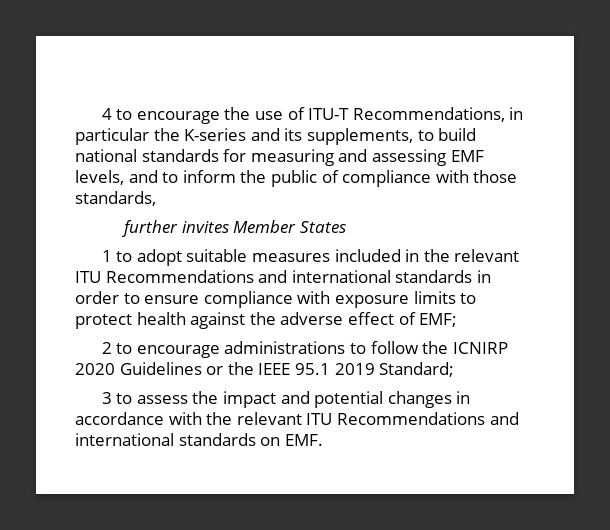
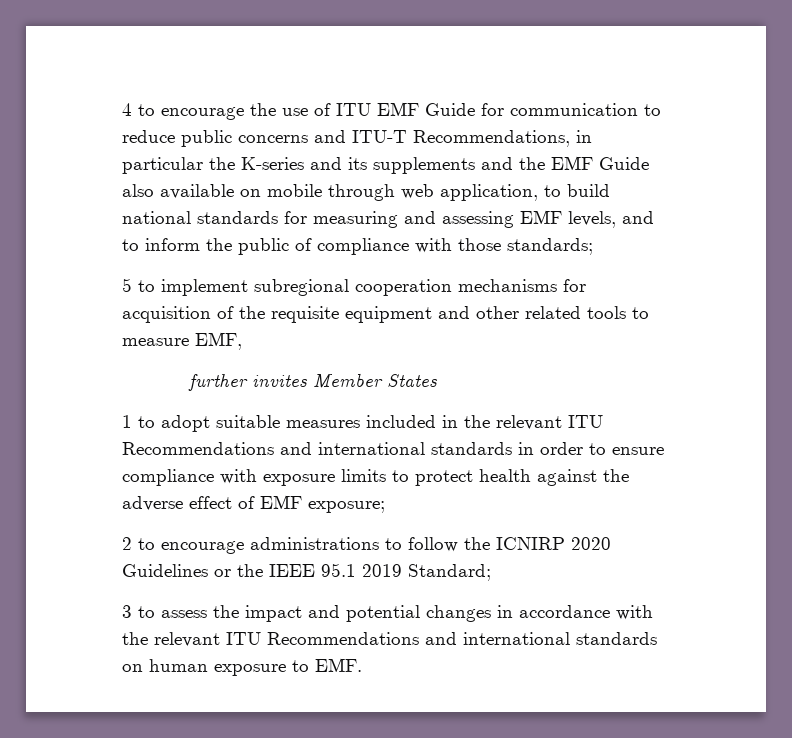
(305, 113) none -> [336,102,661,116] [122,130,346,147] ITU EMF Guide for communication to reduce public concerns and
[306,128,413,145] supplements, -> [373,156,649,174] [122,184,538,201] supplements and the EMF Guide also available on mobile through web application,
[75,191,156,206] standards, -> [507,238,593,255] [122,278,586,296] [122,306,649,323] [122,332,242,350] standards; // 5 to implement subregional cooperation mechanisms for acquisition of the requisite equipment and other related tools to measure EMF,
[419,313,458,327] EMF; -> [260,495,385,513] EMF exposure;
(281, 441) none -> [149,659,309,676] human exposure to

